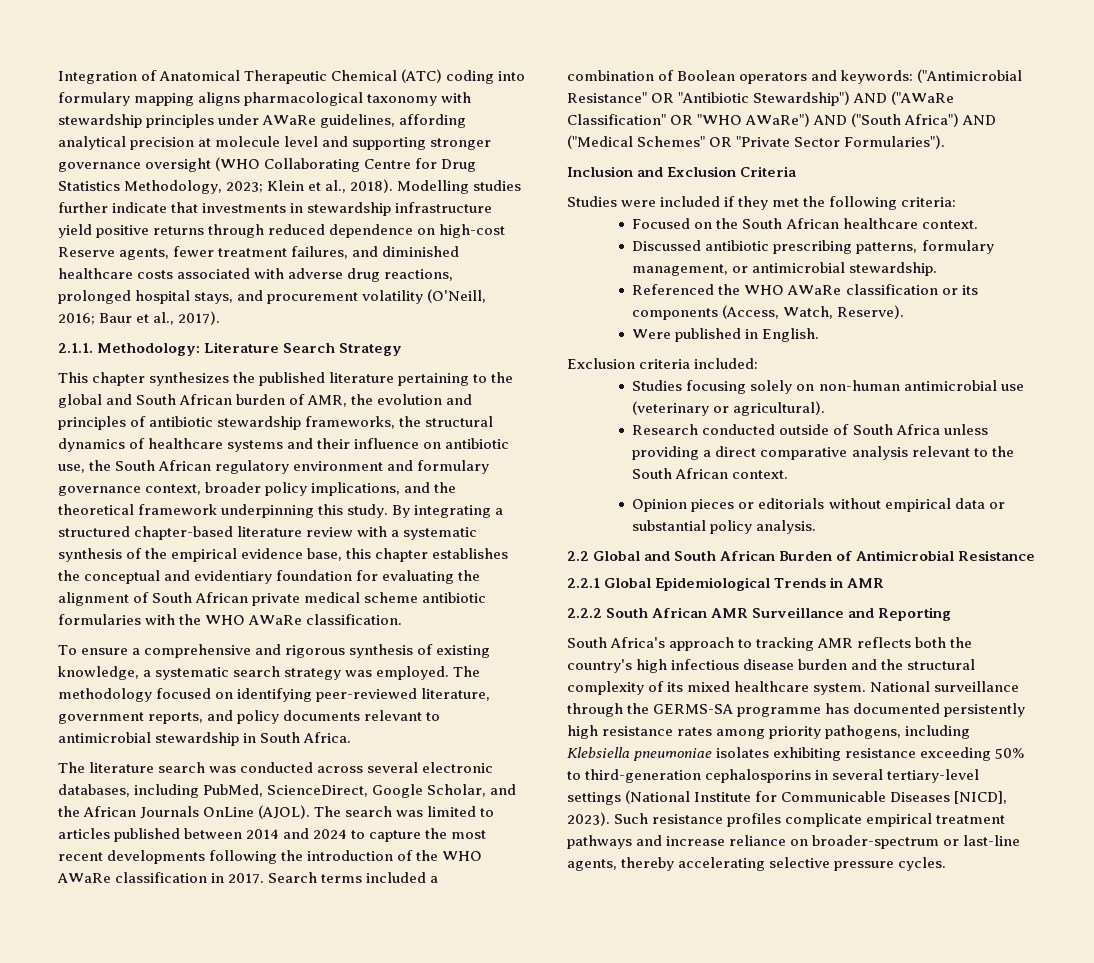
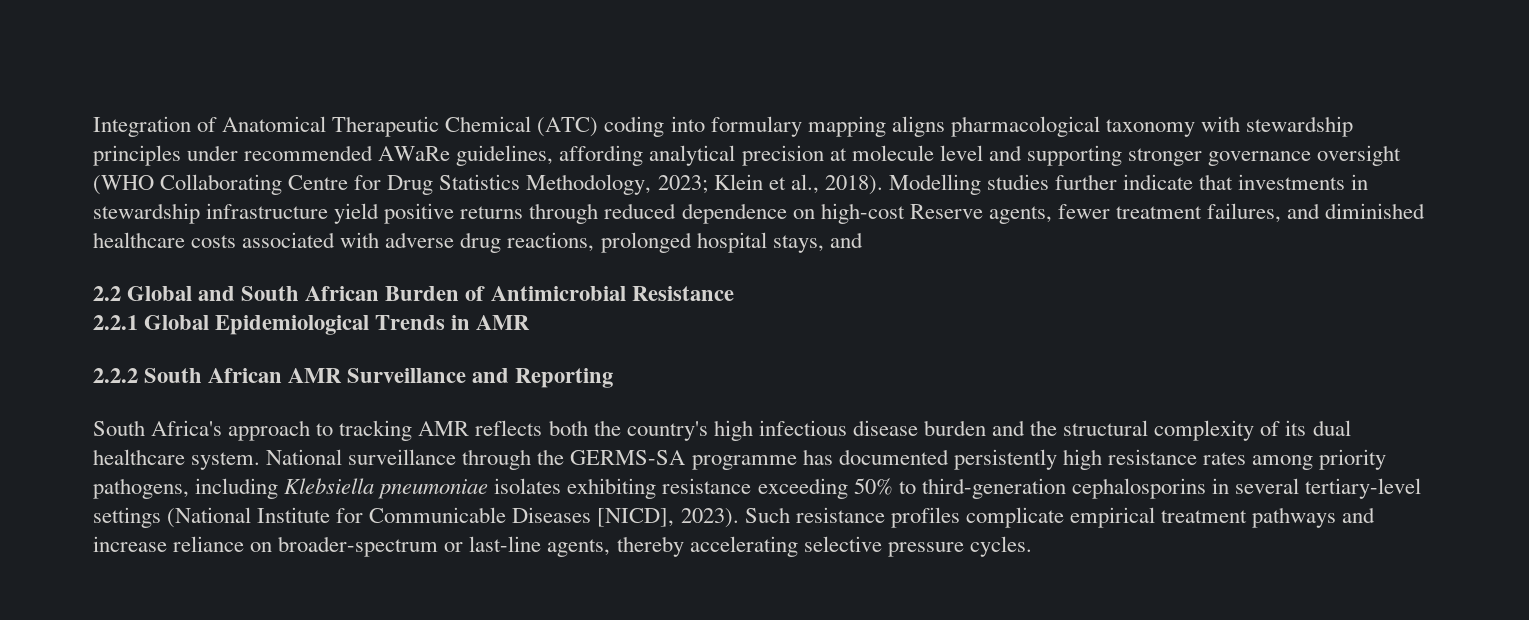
(260, 119) none -> [244,145,374,161] recommended
[267,289,487,304] [58,311,221,325] [58,342,403,356] [58,372,514,386] [58,394,473,408] [58,416,494,430] [58,438,510,452] [58,460,490,474] [58,482,457,496] [58,504,504,518] [58,526,478,540] [58,548,509,562] [58,570,481,584] [58,592,487,606] [58,614,403,625] [58,644,491,658] [58,666,481,680] [58,688,491,702] [58,710,441,724] [58,732,352,746] [58,762,494,773] [58,784,517,798] [58,805,495,819] [58,828,487,842] [58,850,483,864] [57,872,439,884] [567,69,1023,84] [567,91,955,106] [567,113,997,127] [567,135,946,149] [567,166,797,177] [567,196,957,210] [632,218,978,229] [632,240,994,254] [632,262,938,276] [632,284,978,295] [632,305,905,320] [632,328,820,342] [567,358,759,369] [632,380,1024,394] [632,401,826,416] [632,424,988,435] [632,446,1014,460] [632,468,789,479] [632,498,1005,512] [632,520,817,534] procurement volatility (O'Neill, 2016; Baur et al., 2017). // 2.1.1. Methodology: Literature Search Strategy // This chapter synthesizes the published literature pertaining to the global and South African burden of AMR, the evolution and principles of antibiotic stewardship frameworks, the structural dynamics of healthcare systems and their influence on antibiotic use, the South African regulatory environment and formulary governance context, broader policy implications, and the theoretical framework underpinning this study. By integrating a structured chapter-based literature review with a systematic synthesis of the empirical evidence base, this chapter establishes the conceptual and evidentiary foundation for evaluating the alignment of South African private medical scheme antibiotic formularies with the WHO AWaRe classification. // To ensure a comprehensive and rigorous synthesis of existing knowledge, a systematic search strategy was employed. The methodology focused on identifying peer-reviewed literature, government reports, and policy documents relevant to antimicrobial stewardship in South Africa. // The literature search was conducted across several electronic databases, including PubMed, ScienceDirect, Google Scholar, and the African Journals OnLine (AJOL). The search was limited to articles published between 2014 and 2024 to capture the most recent developments following the introduction of the WHO AWaRe classification in 2017. Search terms included a combination of Boolean operators and keywords: ("Antimicrobial Resistance" OR "Antibiotic Stewardship") AND ("AWaRe Classification" OR "WHO AWaRe") AND ("South Africa") AND ("Medical Schemes" OR "Private Sector Formularies"). // Inclusion and Exclusion Criteria // Studies were included if they met the following criteria: // Focused on the South African healthcare context. // Discussed antibiotic prescribing patterns, formulary management, or antimicrobial stewardship. // Referenced the WHO AWaRe classification or its components (Access, Watch, Reserve). // Were published in English. // Exclusion criteria included: // Studies focusing solely on non-human antimicrobial use (veterinary or agricultural). // Research conducted outside of South Africa unless providing a direct comparative analysis relevant to the South African context. // Opinion pieces or editorials without empirical data or substantial policy analysis. -> (863, 240) none
[687,681,731,692] mixed -> [1312,420,1351,436] dual

